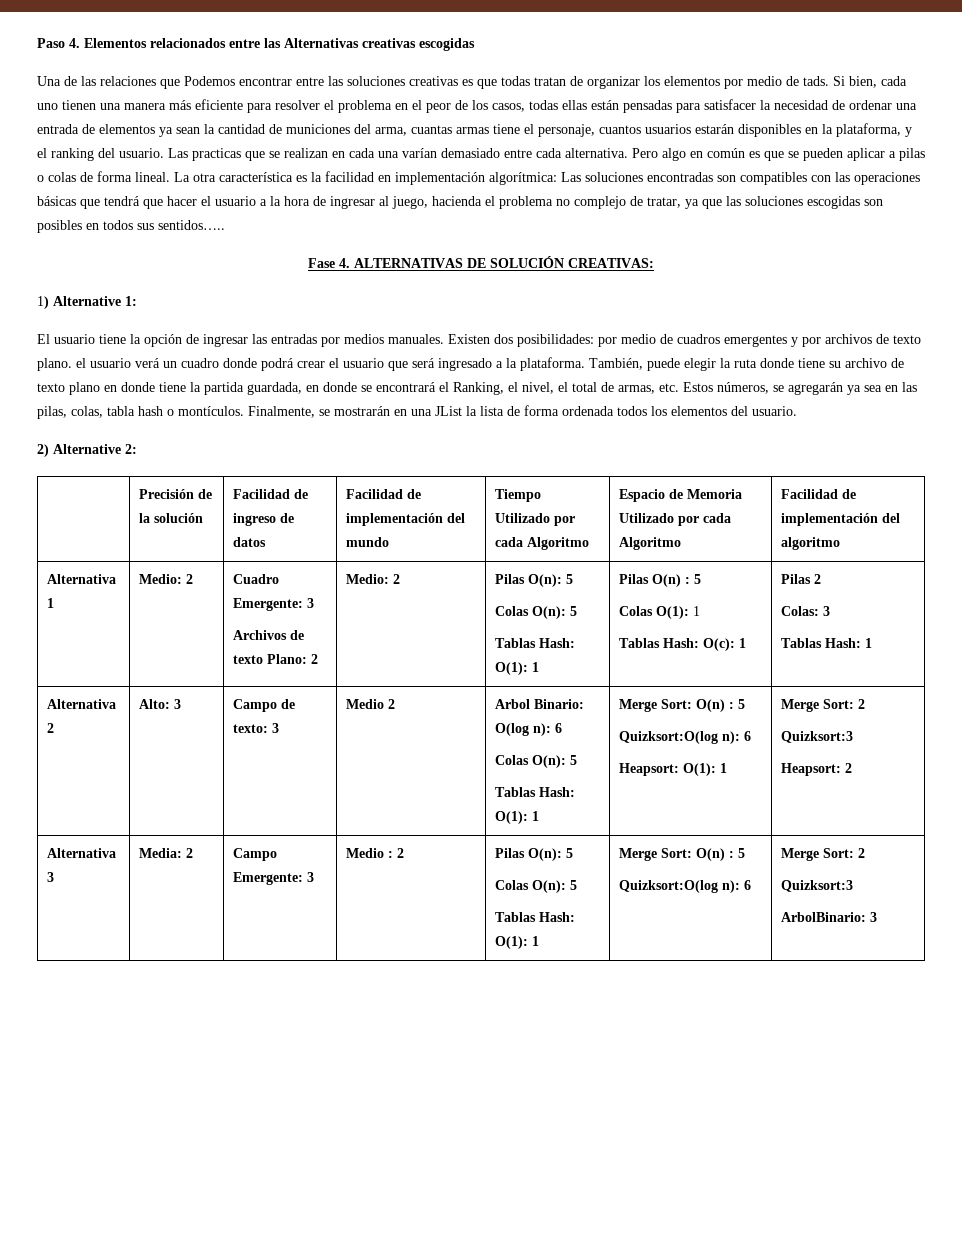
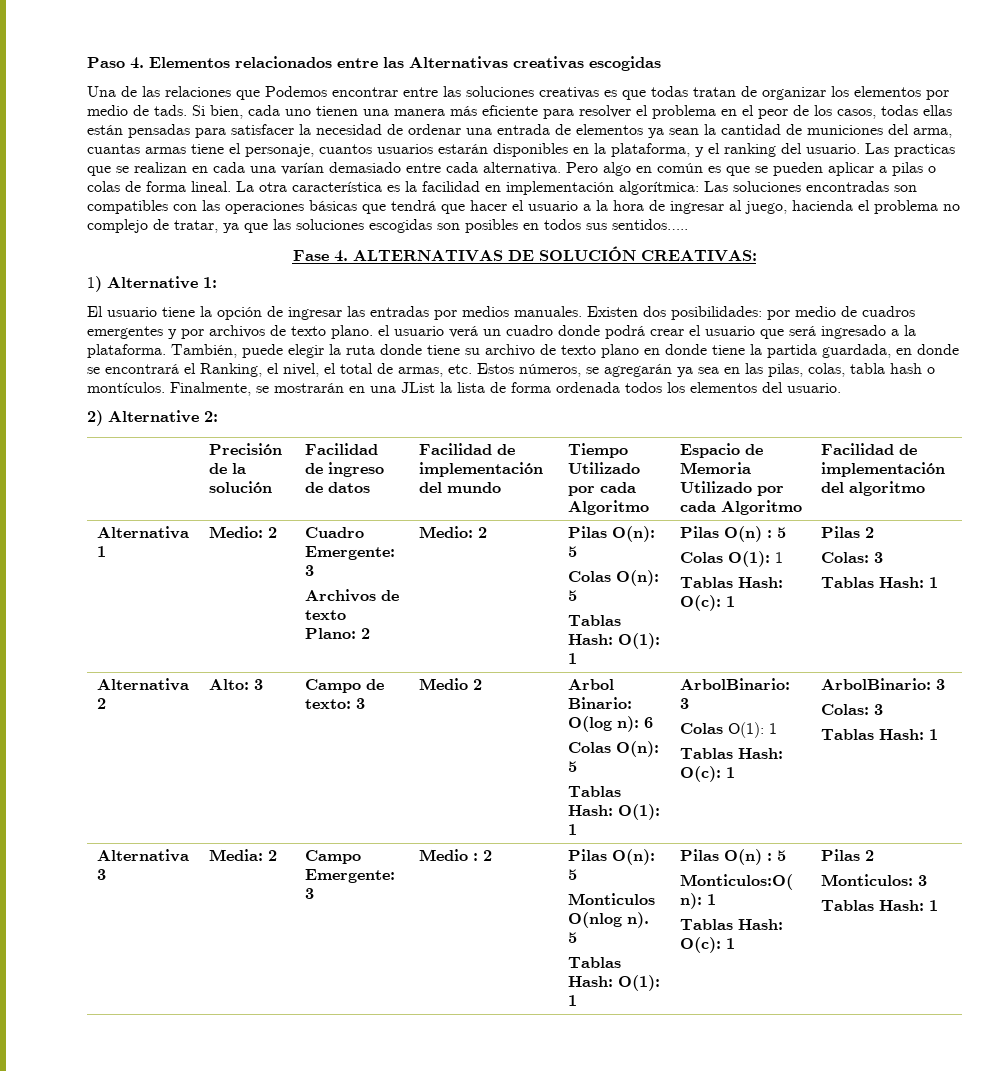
[619,699,746,712] [619,731,752,744] [619,763,728,776] [781,699,866,712] [781,731,854,743] [781,763,853,776] Merge Sort: O(n) : 5 // Quizksort:O(log n): 6 // Heapsort: O(1): 1 | Merge Sort: 2 // Quizksort:3 // Heapsort: 2 -> [679,678,790,690] [679,698,689,709] [679,722,777,738] [679,748,783,759] [679,766,735,782] [820,678,945,690] [820,704,883,715] [820,729,938,740] ArbolBinario: 3 // Colas O(1): 1 // Tablas Hash: O(c): 1 | ArbolBinario: 3 // Colas: 3 // Tablas Hash: 1
[495,880,578,893] [495,912,576,922] [495,936,540,949] [619,848,746,861] [619,880,752,893] [781,848,866,861] [781,880,854,892] [781,912,878,922] Colas O(n): 5 // Tablas Hash: O(1): 1 | Merge Sort: O(n) : 5 // Quizksort:O(log n): 6 | Merge Sort: 2 // Quizksort:3 // ArbolBinario: 3 -> [567,893,655,905] [567,912,649,928] [567,932,577,943] [567,957,621,968] [567,975,660,991] [567,995,577,1006] [679,849,786,865] [679,874,793,890] [679,893,716,909] [679,919,783,930] [679,937,735,953] [820,849,874,861] [820,874,927,886] [820,900,938,911] Monticulos O(nlog n). 5 // Tablas Hash: O(1): 1 | Pilas O(n) : 5 // Monticulos:O( n): 1 // Tablas Hash: O(c): 1 | Pilas 2 // Monticulos: 3 // Tablas Hash: 1

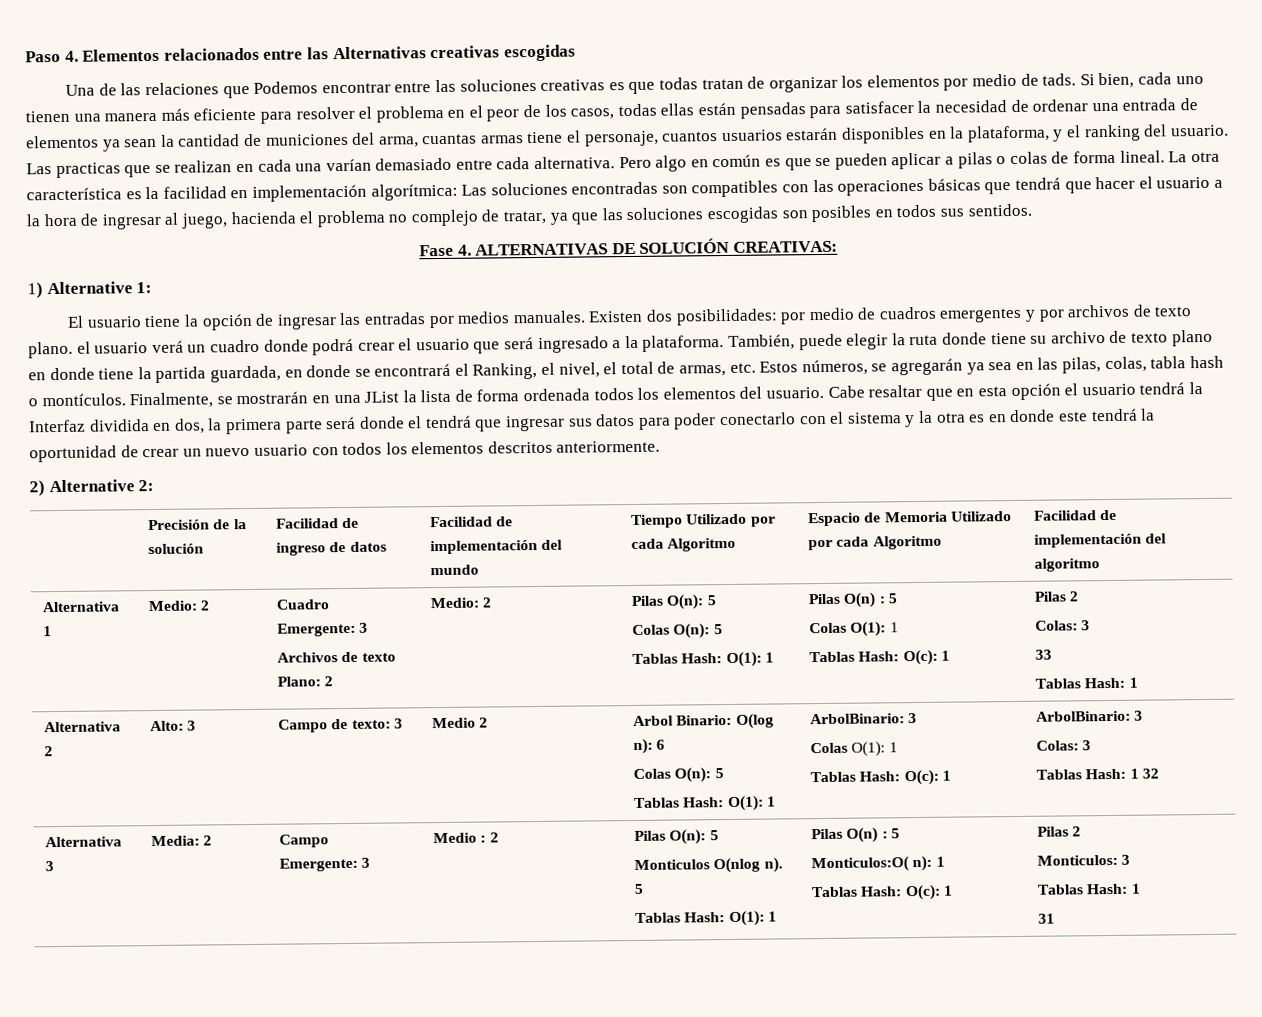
[612,219,688,230] sentidos….. -> [967,203,1032,217] sentidos.
(841, 388) none -> [827,382,1203,401] [29,408,1156,435] [29,440,661,463] Cabe resaltar que en esta opción el usuario tendrá la Interfaz dividida en dos, la primera parte será donde el tendrá que ingresar sus datos para poder conectarlo con el sistema y la otra es en donde este tendrá la oportunidad de crear un nuevo usuario con todos los elementos descritos anteriormente.
(883, 557) none -> [1035,649,1053,660] // 33
(938, 734) none -> [1141,768,1159,779] 32
(938, 905) none -> [1038,913,1056,924] // 31

